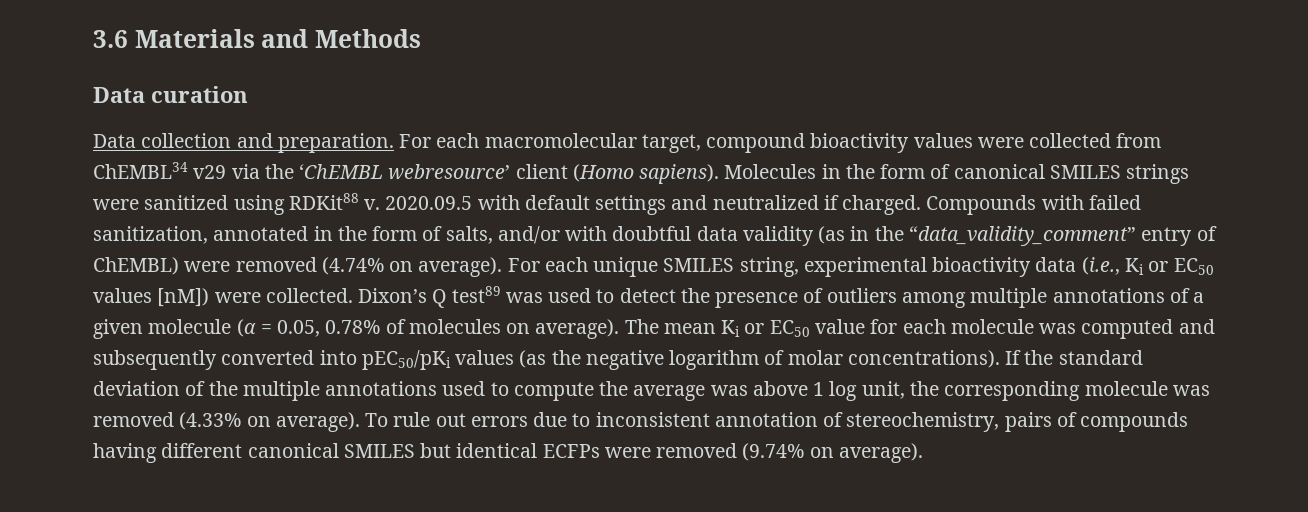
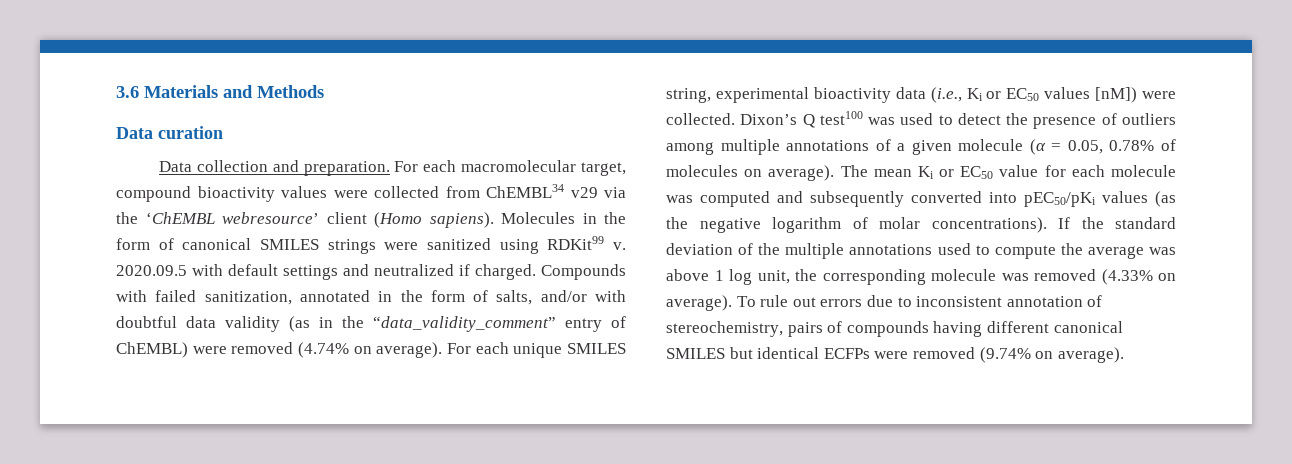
[288,193,359,210] RDKit88 -> [547,236,605,250] RDKit99
[451,286,501,303] test89 -> [819,111,863,125] test100

